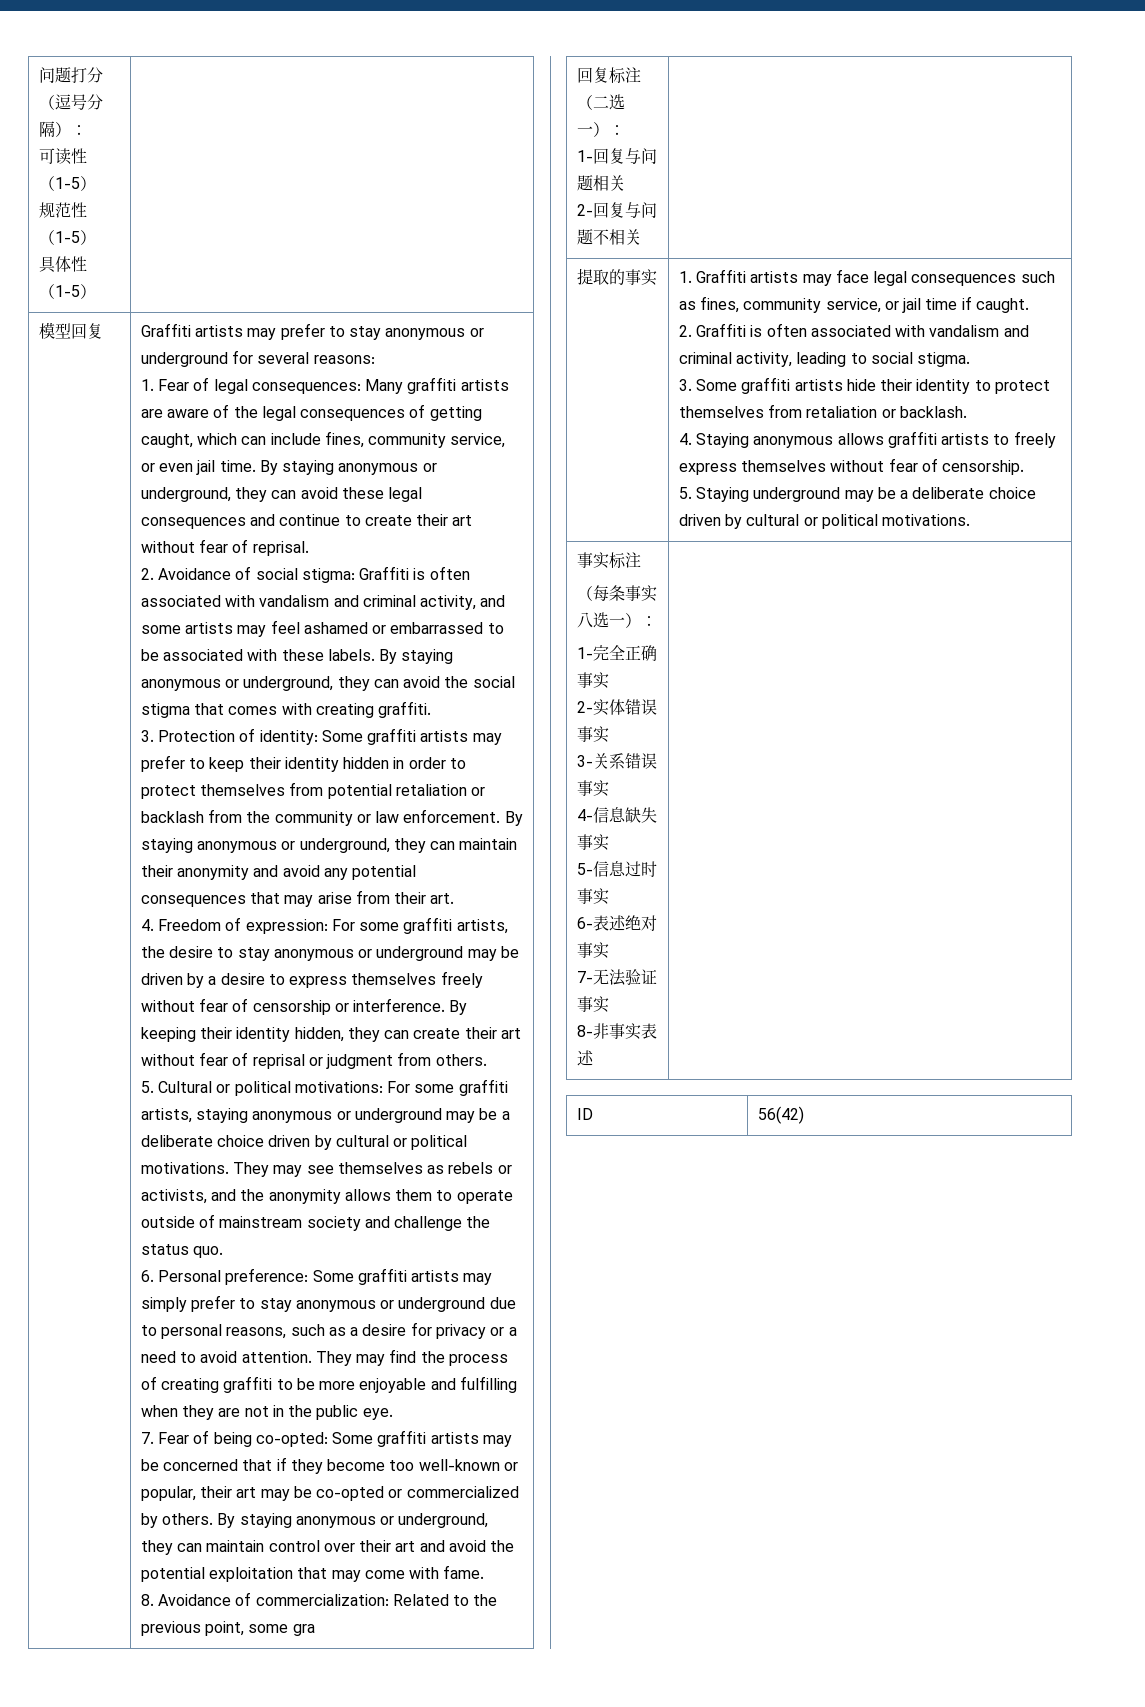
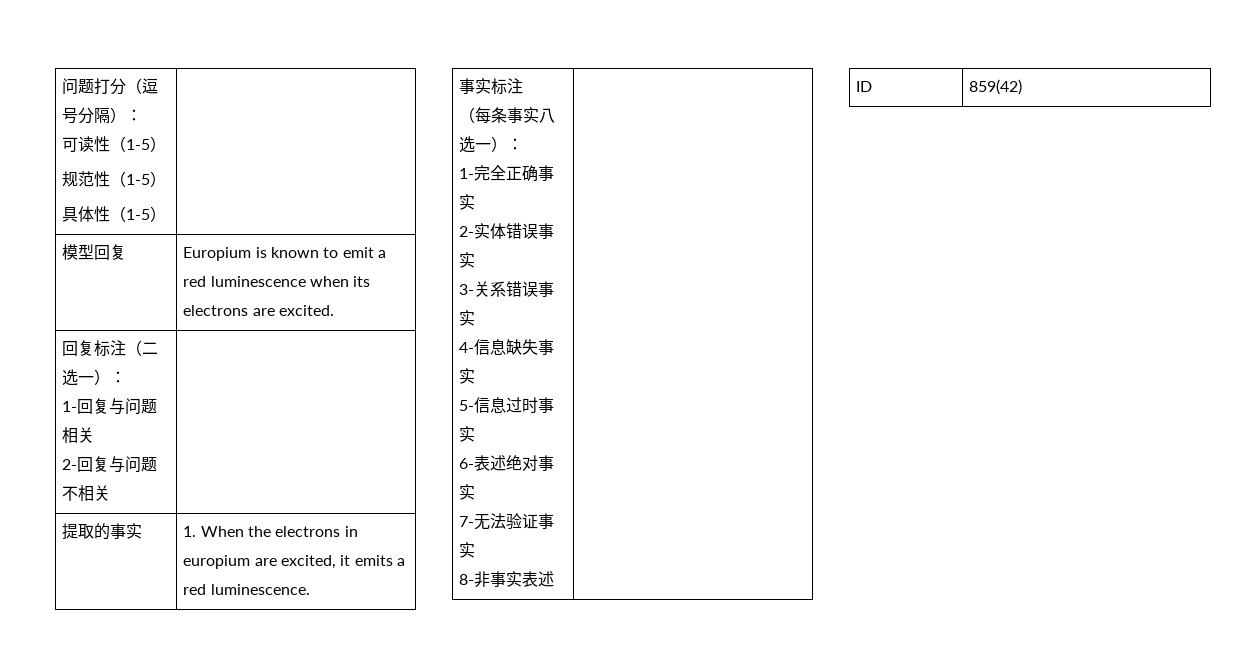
[140,323,484,340] [140,350,375,367] [140,377,509,394] [140,404,482,421] [140,431,506,448] [140,460,437,475] [140,487,423,502] [140,514,473,529] [140,539,309,556] [140,566,470,583] [140,595,506,610] [140,620,504,637] [140,649,454,664] [140,676,515,691] [140,701,432,718] [140,728,502,745] [140,755,467,772] [140,782,486,799] [140,809,523,826] [140,838,518,853] [140,865,417,880] [140,890,455,907] [140,917,508,934] [140,946,520,961] [140,971,483,988] [140,998,468,1015] [140,1027,522,1042] [140,1052,487,1069] [140,1079,508,1096] [140,1108,510,1123] [140,1135,468,1150] [140,1162,512,1177] [140,1189,513,1204] [140,1214,491,1231] [140,1244,223,1258] [140,1268,493,1285] [140,1295,516,1312] [140,1322,517,1339] [140,1349,509,1366] [140,1376,518,1393] [140,1405,393,1420] [140,1430,513,1447] [140,1457,519,1474] [140,1486,519,1501] [140,1513,489,1528] [140,1540,515,1555] [140,1565,485,1582] [140,1592,498,1606] [140,1621,315,1636] Graffiti artists may prefer to stay anonymous or underground for several reasons: // 1. Fear of legal consequences: Many graffiti artists are aware of the legal consequences of getting caught, which can include fines, community service, or even jail time. By staying anonymous or underground, they can avoid these legal consequences and continue to create their art without fear of reprisal. // 2. Avoidance of social stigma: Graffiti is often associated with vandalism and criminal activity, and some artists may feel ashamed or embarrassed to be associated with these labels. By staying anonymous or underground, they can avoid the social stigma that comes with creating graffiti. // 3. Protection of identity: Some graffiti artists may prefer to keep their identity hidden in order to protect themselves from potential retaliation or backlash from the community or law enforcement. By staying anonymous or underground, they can maintain their anonymity and avoid any potential consequences that may arise from their art. // 4. Freedom of expression: For some graffiti artists, the desire to stay anonymous or underground may be driven by a desire to express themselves freely without fear of censorship or interference. By keeping their identity hidden, they can create their art without fear of reprisal or judgment from others. // 5. Cultural or political motivations: For some graffiti artists, staying anonymous or underground may be a deliberate choice driven by cultural or political motivations. They may see themselves as rebels or activists, and the anonymity allows them to operate outside of mainstream society and challenge the status quo. // 6. Personal preference: Some graffiti artists may simply prefer to stay anonymous or underground due to personal reasons, such as a desire for privacy or a need to avoid attention. They may find the process of creating graffiti to be more enjoyable and fulfilling when they are not in the public eye. // 7. Fear of being co-opted: Some graffiti artists may be concerned that if they become too well-known or popular, their art may be co-opted or commercialized by others. By staying anonymous or underground, they can maintain control over their art and avoid the potential exploitation that may come with fame. // 8. Avoidance of commercialization: Related to the previous point, some gra -> [183,247,386,261] [183,276,371,287] [183,305,334,316] Europium is known to emit a red luminescence when its electrons are excited.
[695,269,1055,286] [678,296,1030,313] [678,323,1029,337] [678,352,971,367] [678,377,1051,394] [678,404,967,418] [678,431,1056,448] [678,458,1025,475] [678,487,1036,502] [678,514,971,529] Graffiti artists may face legal consequences such as fines, community service, or jail time if caught. // 2. Graffiti is often associated with vandalism and criminal activity, leading to social stigma. // 3. Some graffiti artists hide their identity to protect themselves from retaliation or backlash. // 4. Staying anonymous allows graffiti artists to freely express themselves without fear of censorship. // 5. Staying underground may be a deliberate choice driven by cultural or political motivations. -> [200,526,358,537] [183,555,405,569] [183,584,310,595] When the electrons in europium are excited, it emits a red luminescence.
[757,1106,804,1124] 56(42) -> [969,79,1023,95] 859(42)

